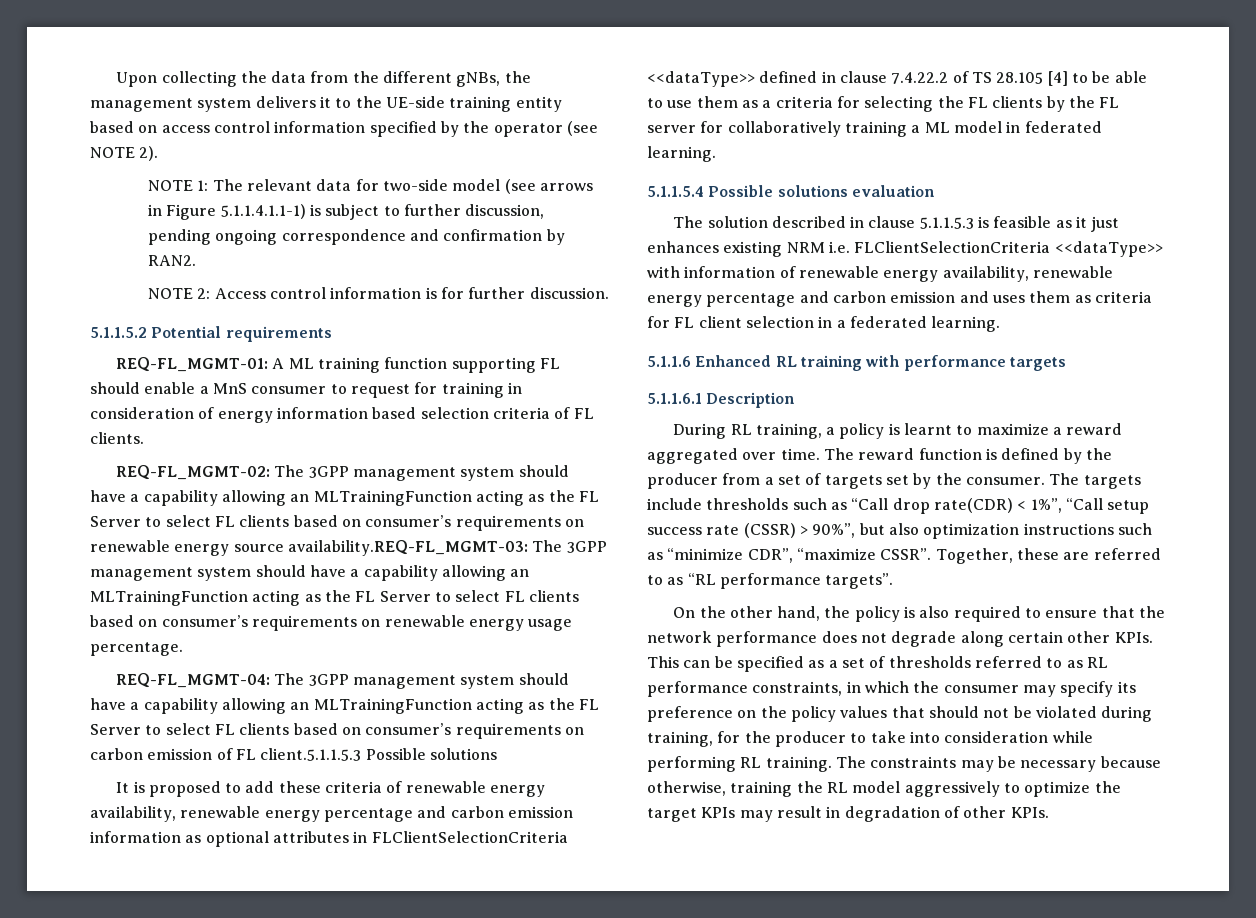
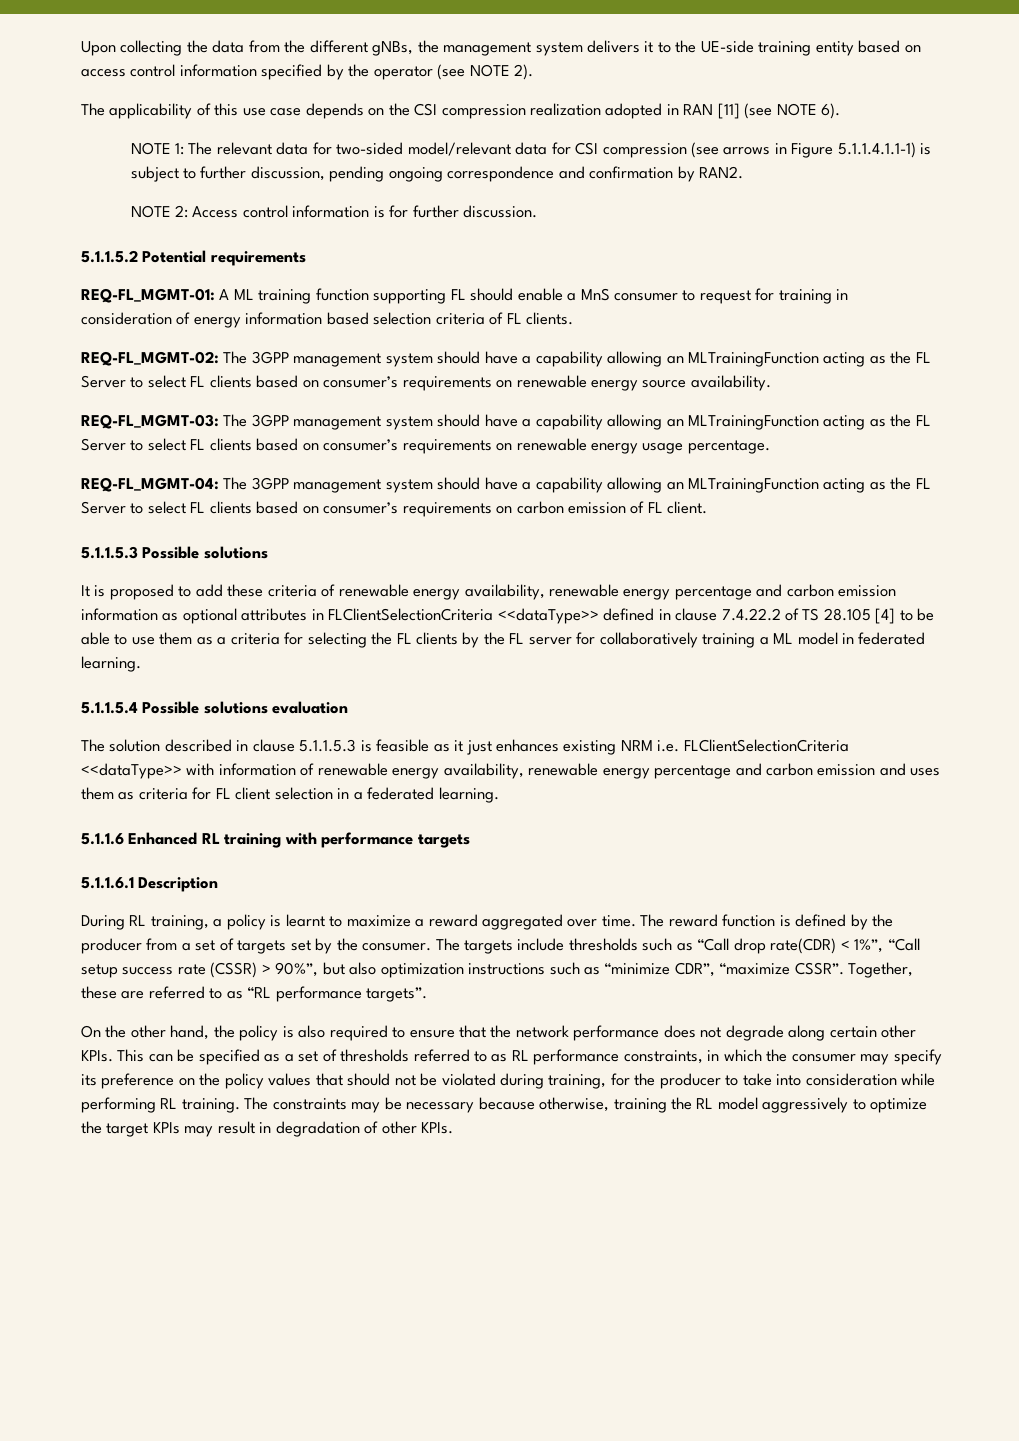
(159, 153) none -> [81,103,841,119] // The applicability of this use case depends on the CSI compression realization adopted in RAN [11] (see NOTE 6).
[382,179,501,191] two-side model -> [336,142,687,158] two-sided model/relevant data for CSI compression
[287,540,528,556] availability.REQ-FL_MGMT-03: -> [690,375,771,391] [81,414,219,429] availability. // REQ-FL_MGMT-03:
[260,748,362,761] client.5.1.1.5.3 -> [667,501,708,514] [81,546,138,559] client. // 5.1.1.5.3

